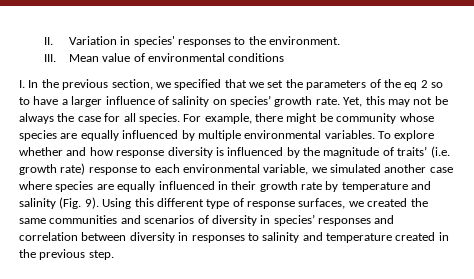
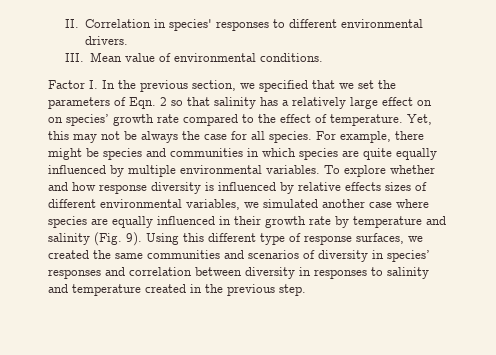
[68,36,117,45] Variation -> [85,19,152,28] Correlation
[248,36,341,45] the environment. -> [289,19,424,28] [85,36,129,45] different environmental drivers.
[228,53,285,62] conditions // -> [260,53,324,62] [48,80,85,89] conditions. // Factor
[383,79,443,90] [19,95,340,107] the eq 2 so to have a larger influence of salinity on species’ growth rate. -> [129,97,432,109] [48,114,403,126] Eqn. 2 so that salinity has a relatively large effect on on species’ growth rate compared to the effect of temperature.
[336,113,434,124] [19,130,78,141] community whose species are -> [103,148,392,160] species and communities in which species are quite
[303,146,450,158] [19,163,309,175] the magnitude of traits’ (i.e. growth rate) response to each environmental variable, -> [298,182,427,191] [48,199,240,210] relative effects sizes of different environmental variables,

